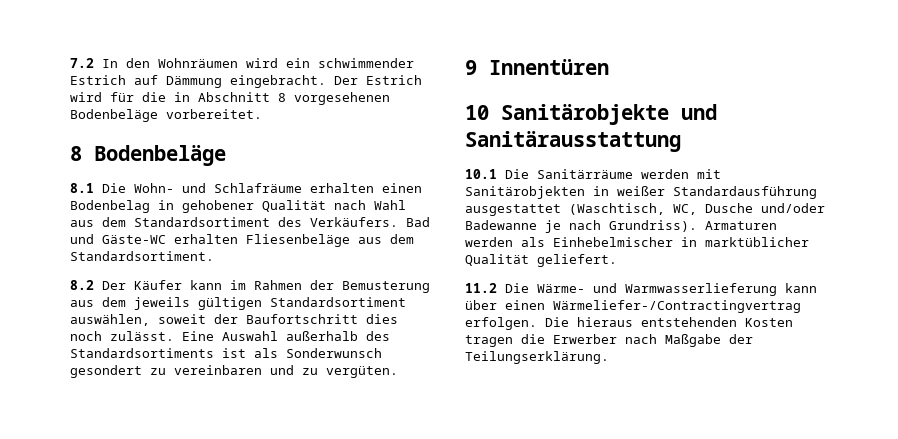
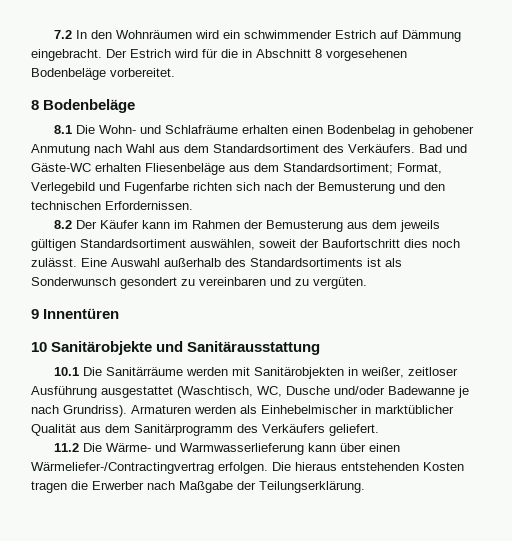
[262,200,326,212] Qualität -> [31,144,90,156] Anmutung
[70,251,214,261] Standardsortiment. -> [283,163,442,174] [31,182,445,194] [31,201,193,210] Standardsortiment; Format, Verlegebild und Fugenfarbe richten sich nach der Bemusterung und den technischen Erfordernissen.
[617,186,817,199] weißer Standardausführung -> [360,367,458,378] [31,386,97,398] weißer, zeitloser Ausführung
(529, 260) none -> [80,424,325,436] aus dem Sanitärprogramm des Verkäufers

